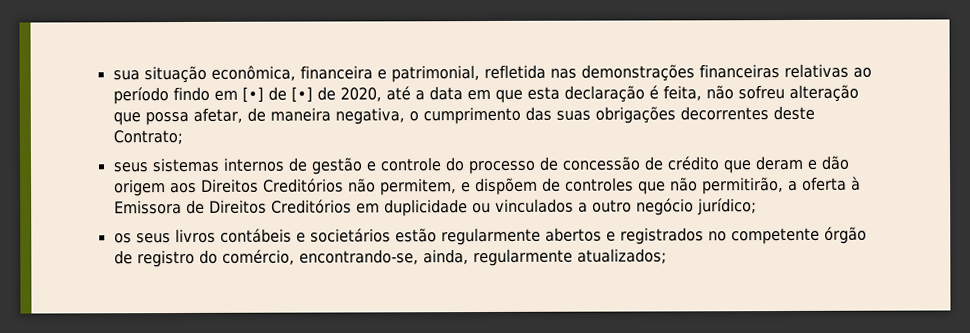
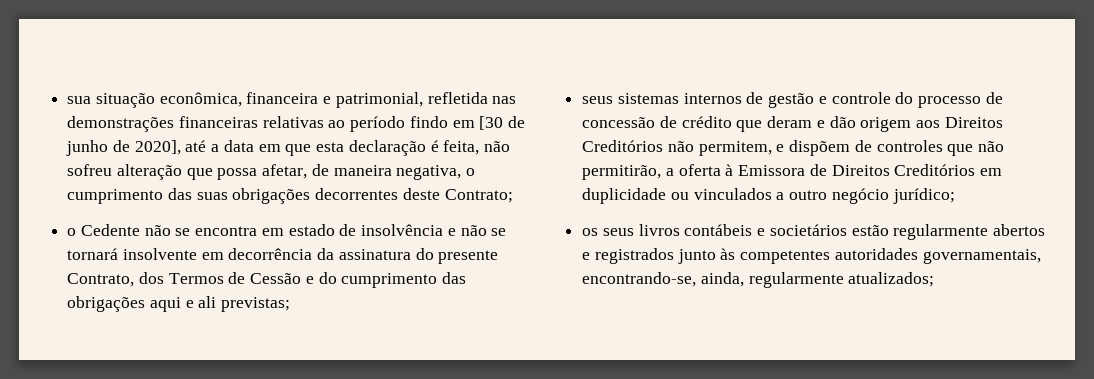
[241,86,382,103] [•] de [•] de 2020, -> [479,116,526,130] [66,140,181,156] [30 de junho de 2020],
(183, 137) none -> [67,224,507,236] [67,248,499,264] [67,272,467,288] [67,296,291,312] // o Cedente não se encontra em estado de insolvência e não se tornará insolvente em decorrência da assinatura do presente Contrato, dos Termos de Cessão e do cumprimento das obrigações aqui e ali previstas;
[707,226,867,245] [113,249,295,268] no competente órgão de registro do comércio, -> [677,248,1041,264] junto às competentes autoridades governamentais,

